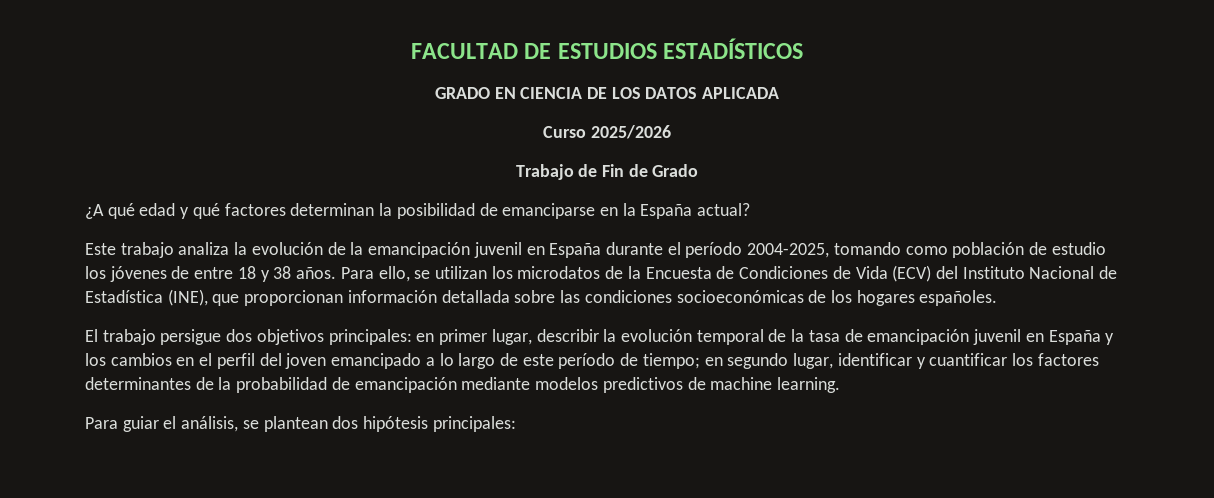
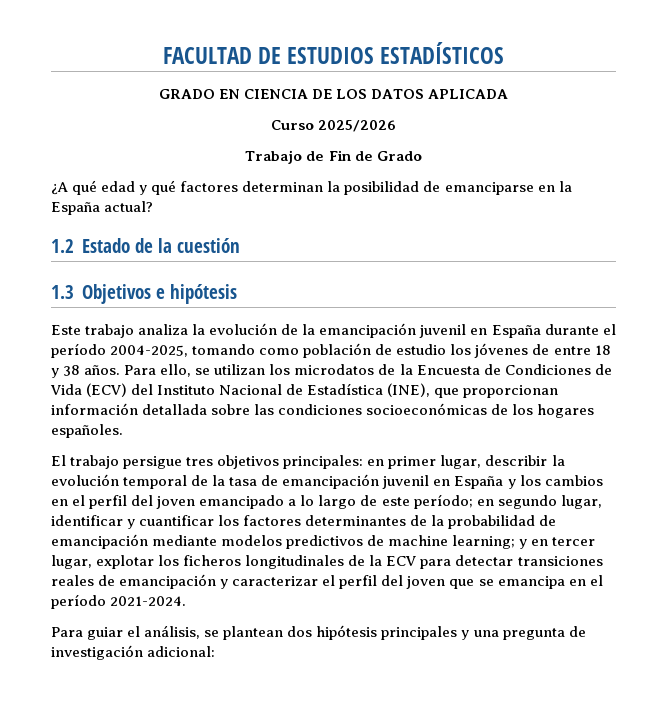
(751, 209) none -> [51,238,240,253] [51,284,237,304] // 1.2 Estado de la cuestión // 1.3 Objetivos e hipótesis
[226,329,253,342] dos -> [186,457,214,466] tres
[558,353,700,369] período de tiempo; -> [413,494,473,509] período;
[776,377,840,393] learning. -> [452,535,596,549] [51,555,603,569] [51,574,603,589] [51,594,187,609] learning; y en tercer lugar, explotar los ficheros longitudinales de la ECV para detectar transiciones reales de emancipación y caracterizar el perfil del joven que se emancipa en el período 2021-2024.
[432,416,516,432] principales: -> [381,626,586,640] [51,645,216,660] principales y una pregunta de investigación adicional:

